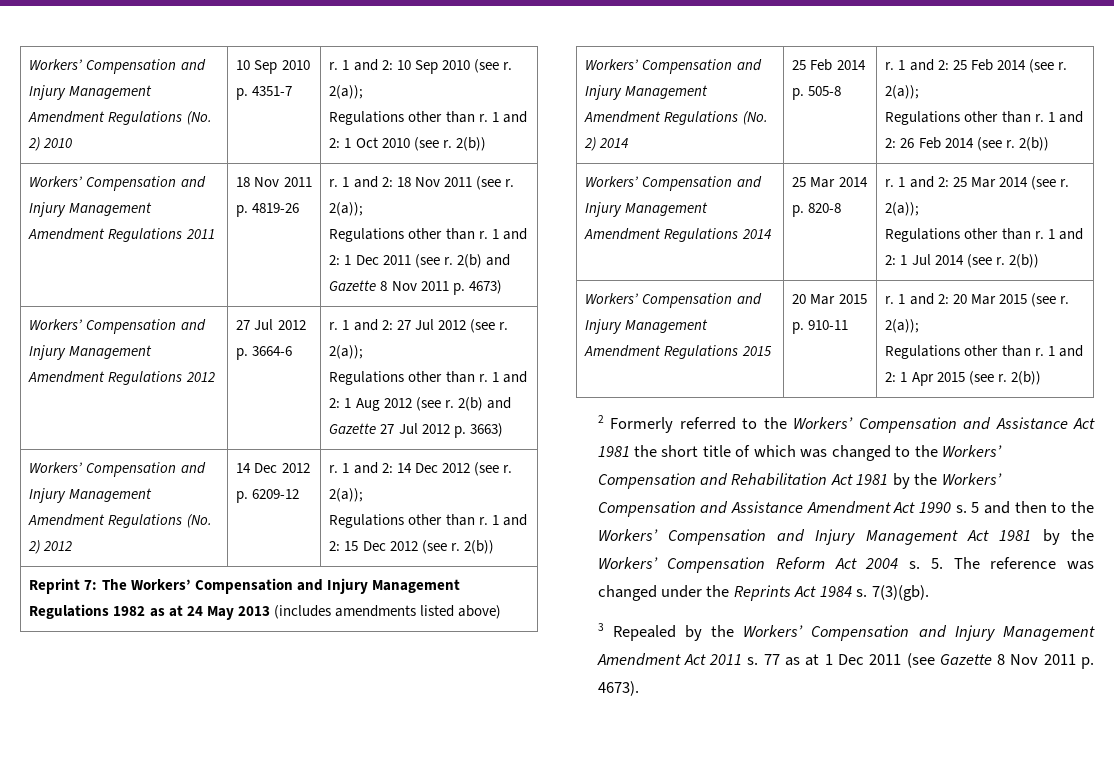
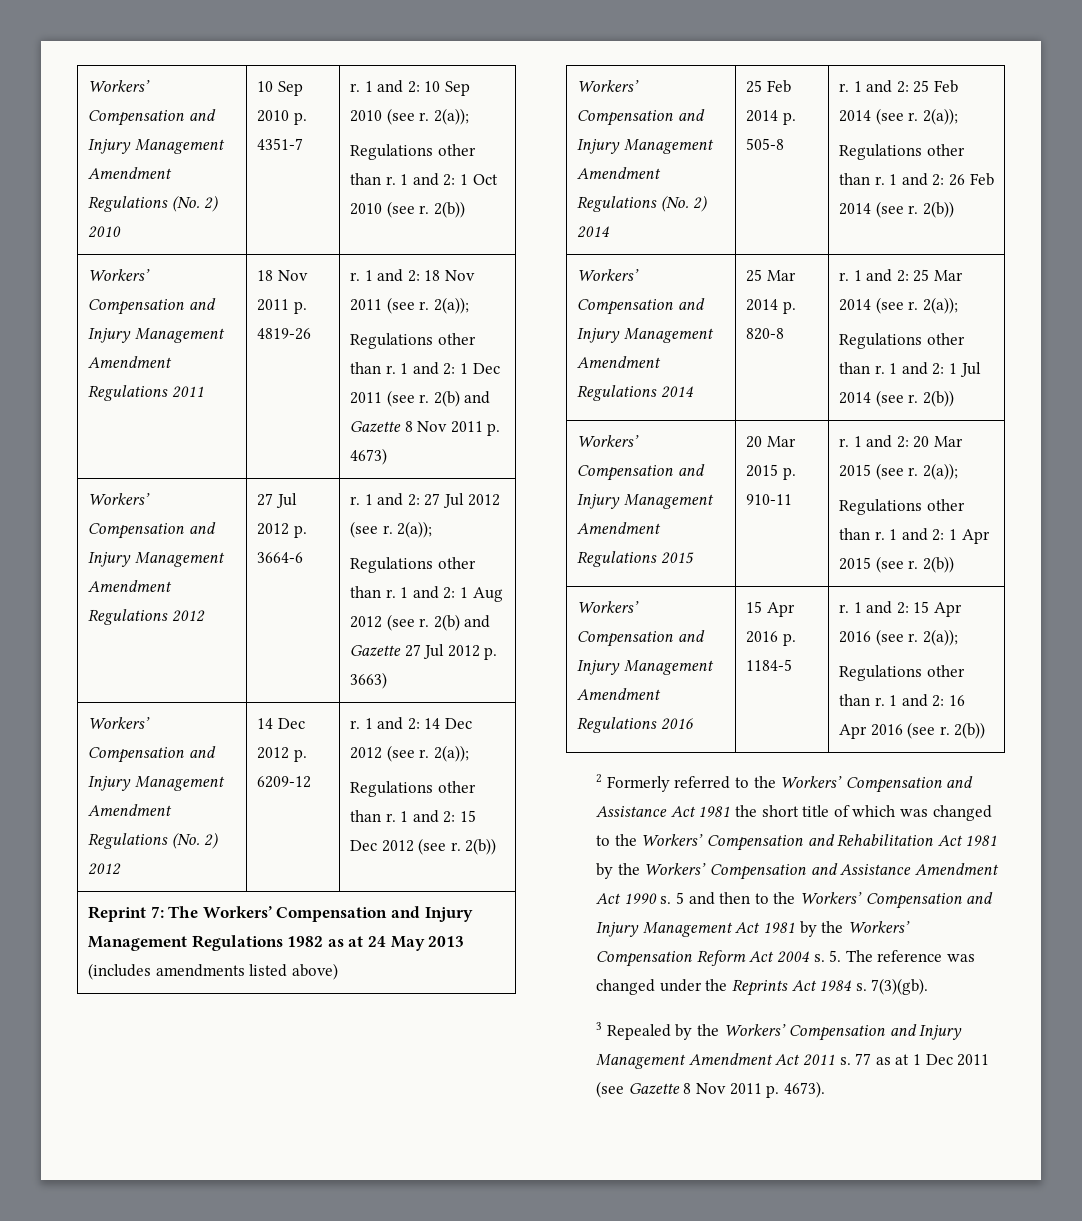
(1041, 378) none -> [577,601,640,613] [577,630,705,647] [577,660,714,675] [577,688,662,700] [577,717,694,733] [746,601,795,617] [746,631,796,646] [746,659,793,671] [839,601,962,617] [839,629,958,646] [839,665,965,681] [839,694,965,707] [839,722,986,739] // Workers’ Compensation and Injury Management Amendment Regulations 2016 | 15 Apr 2016 p. 1184-5 | r. 1 and 2: 15 Apr 2016 (see r. 2(a)); // Regulations other than r. 1 and 2: 16 Apr 2016 (see r. 2(b))

